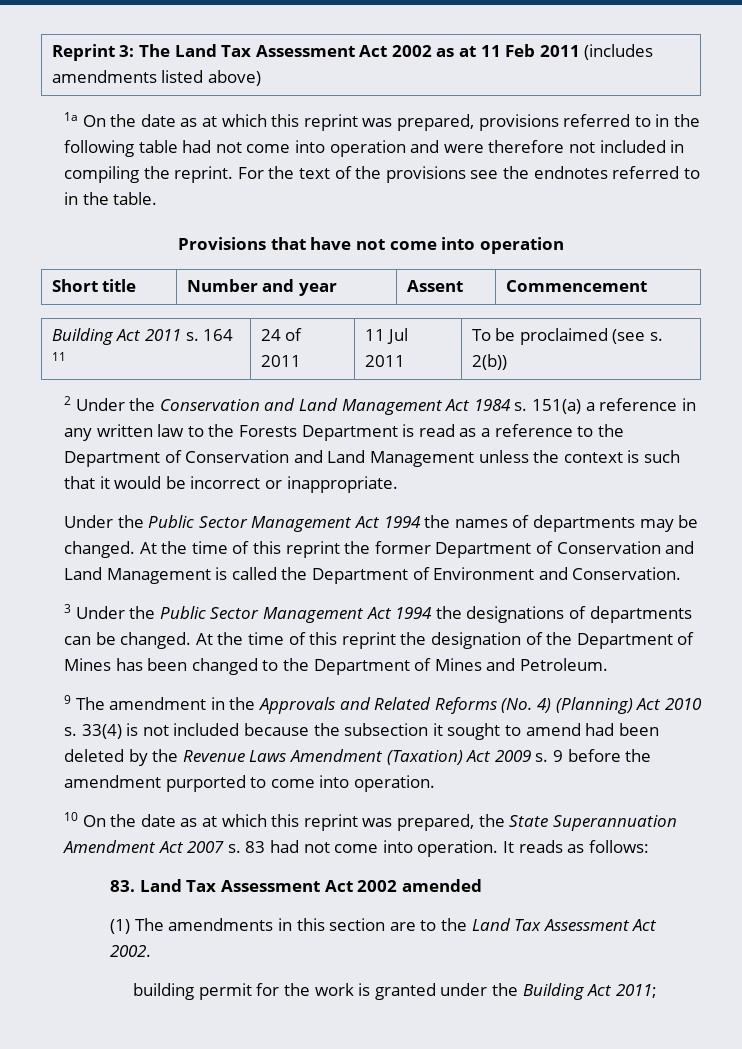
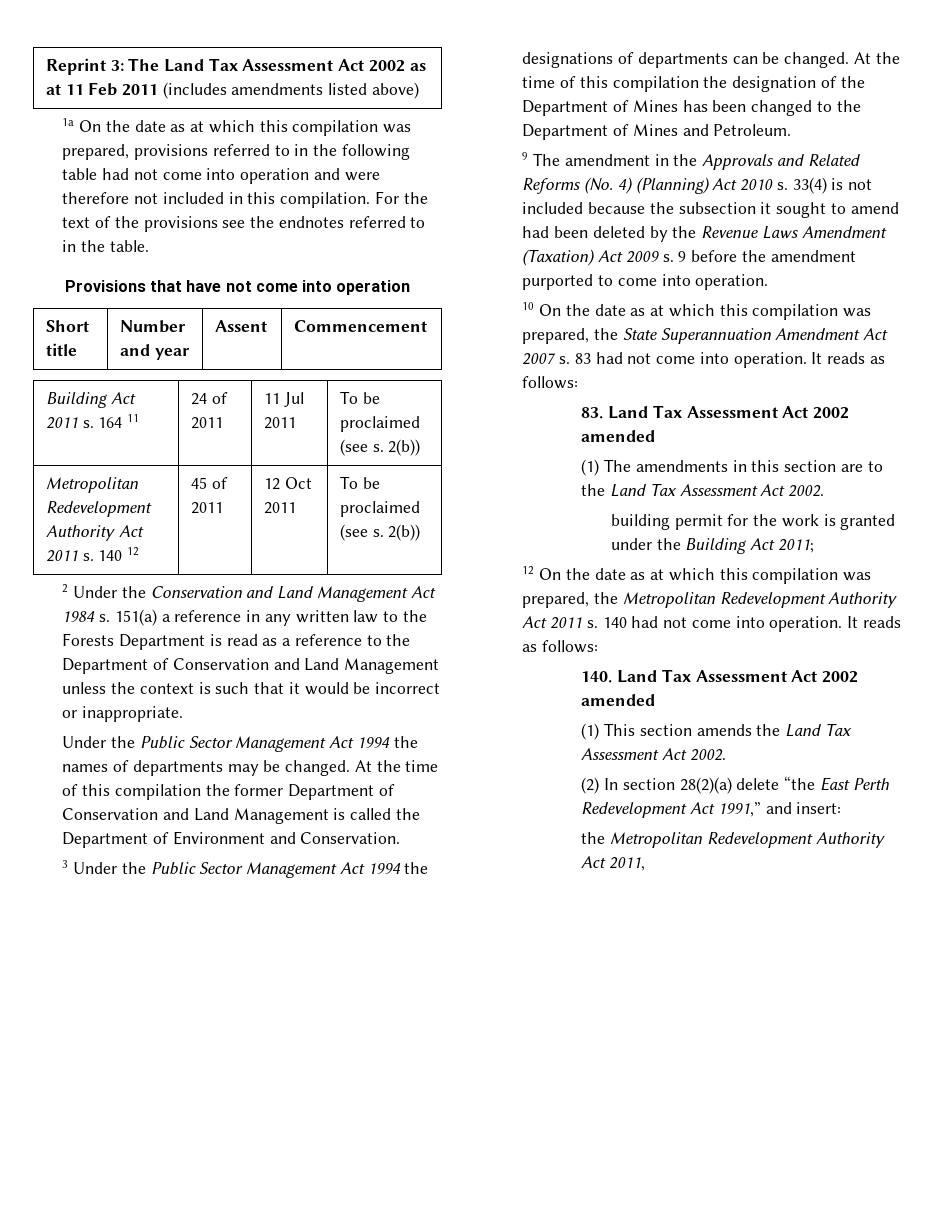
[303,114,358,131] reprint -> [292,120,379,136] compilation
[64,166,234,183] compiling the reprint. -> [247,192,371,208] this compilation.
(507, 362) none -> [45,477,139,493] [45,501,152,517] [45,525,144,541] [45,547,139,562] [190,477,228,489] [190,502,223,514] [263,477,312,490] [263,502,296,514] [339,476,380,489] [339,501,420,517] [339,524,421,541] // Metropolitan Redevelopment Authority Act 2011 s. 140 12 | 45 of 2011 | 12 Oct 2011 | To be proclaimed (see s. 2(b))
[285,541,340,558] reprint -> [114,784,201,800] compilation
[341,632,396,649] reprint -> [612,76,699,92] compilation
[303,814,358,831] reprint -> [752,304,839,320] compilation
(657, 991) none -> [522,566,872,584] [522,592,898,608] [522,616,901,632] [522,640,599,653] [581,669,859,683] [581,694,656,706] [581,723,852,740] [581,748,726,761] [581,776,889,794] [581,802,842,818] [581,832,885,848] [581,856,646,871] // 12 On the date as at which this compilation was prepared, the Metropolitan Redevelopment Authority Act 2011 s. 140 had not come into operation. It reads as follows: // 140. Land Tax Assessment Act 2002 amended // (1) This section amends the Land Tax Assessment Act 2002. // (2) In section 28(2)(a) delete “the East Perth Redevelopment Act 1991,” and insert: // the Metropolitan Redevelopment Authority Act 2011,

